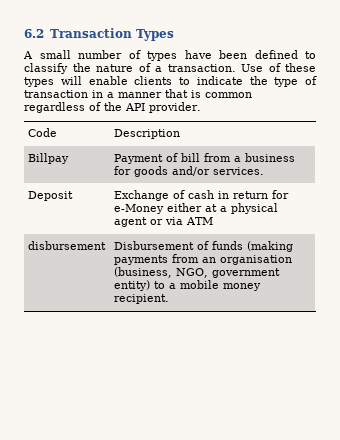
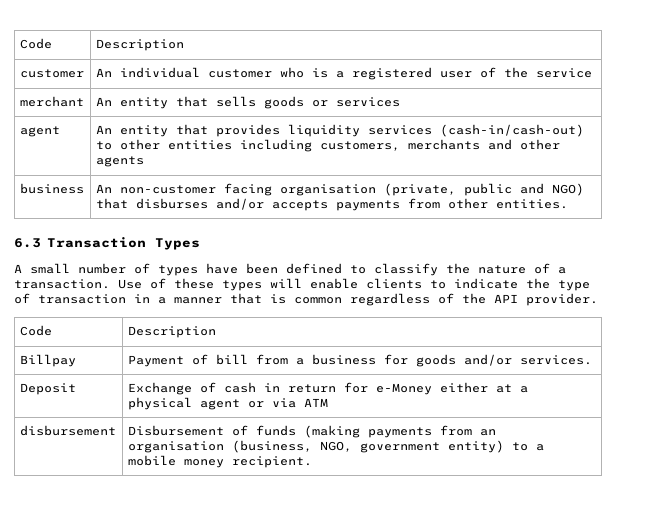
[24,29,44,38] 6.2 -> [19,38,52,49] [95,39,184,51] [19,69,84,78] [95,67,592,80] [19,96,84,107] [95,96,400,109] [19,126,60,137] [95,124,584,137] [95,139,560,152] [95,156,144,167] [19,183,84,194] [95,183,584,196] [95,198,568,211] [14,238,41,248] Code | Description // customer | An individual customer who is a registered user of the service // merchant | An entity that sells goods or services // agent | An entity that provides liquidity services (cash-in/cash-out) to other entities including customers, merchants and other agents // business | An non-customer facing organisation (private, public and NGO) that disburses and/or accepts payments from other entities. // 6.3

